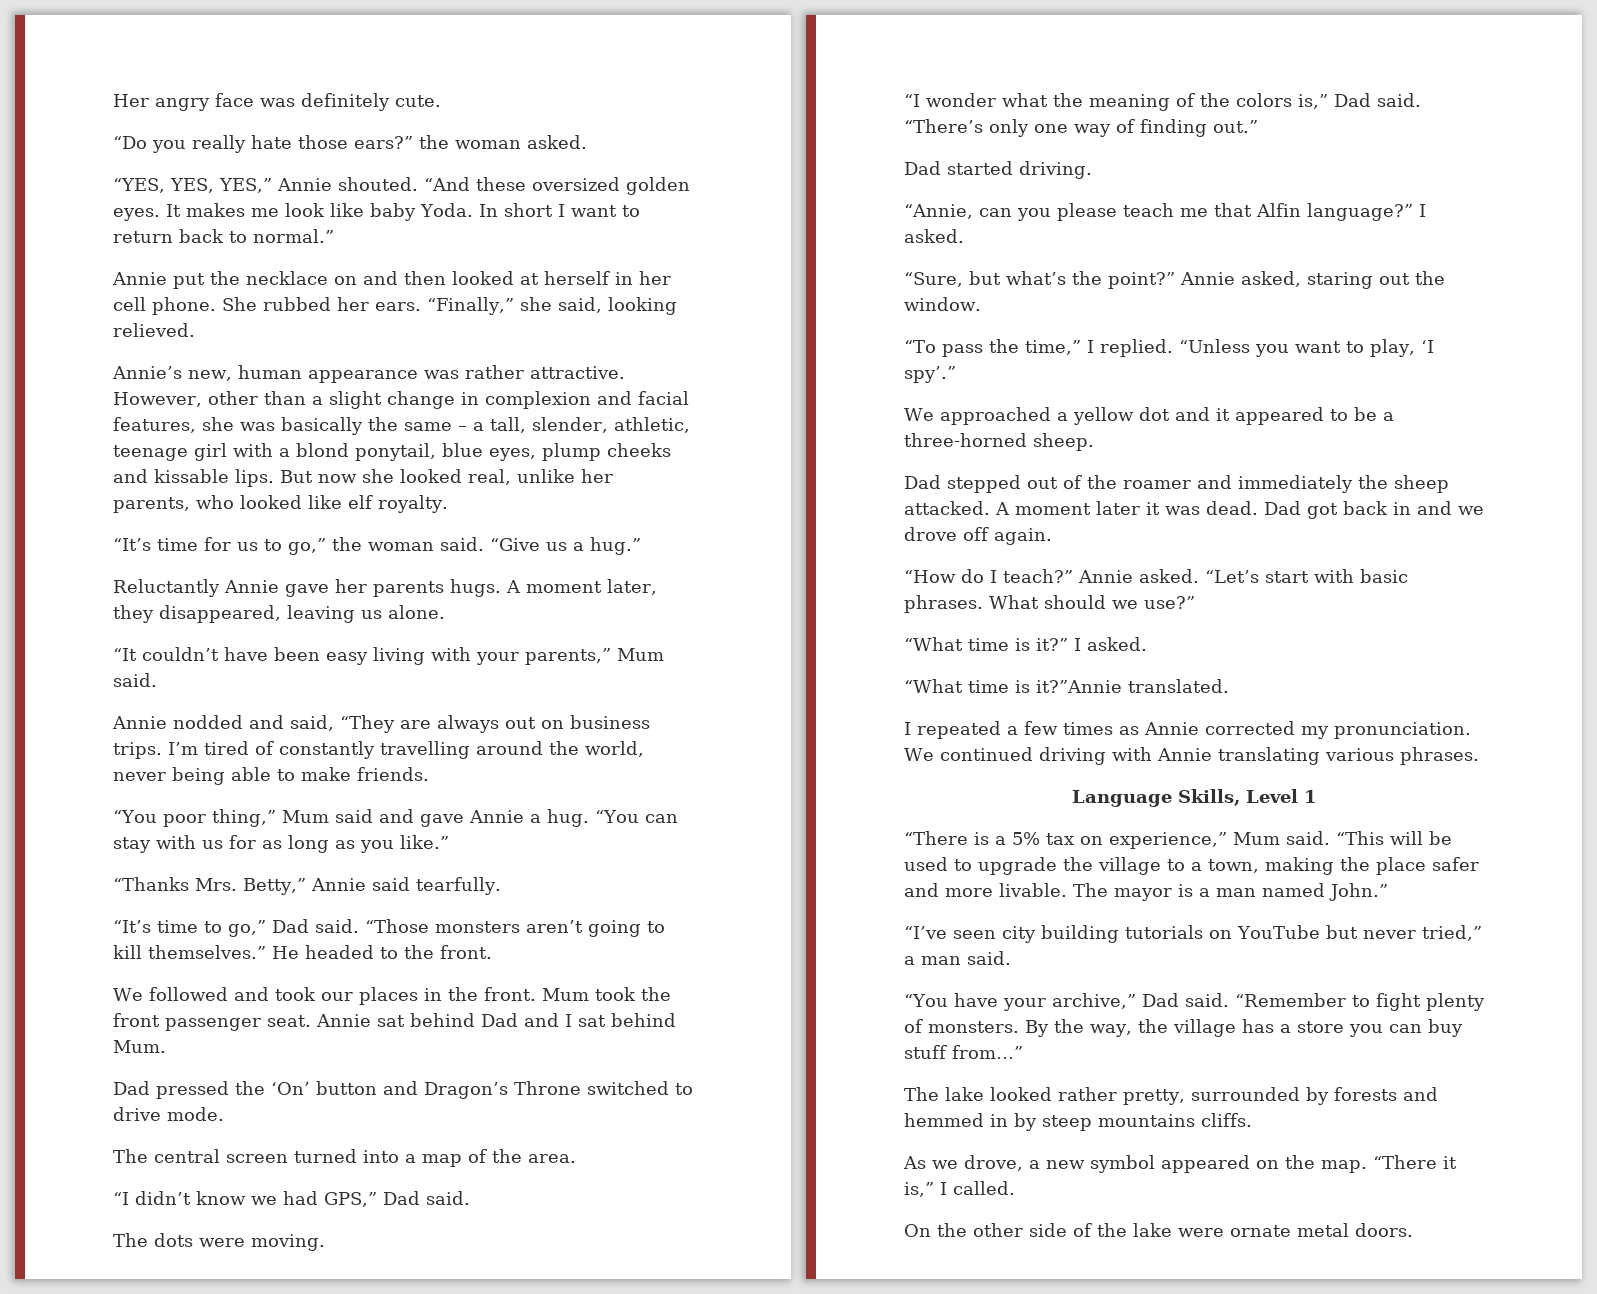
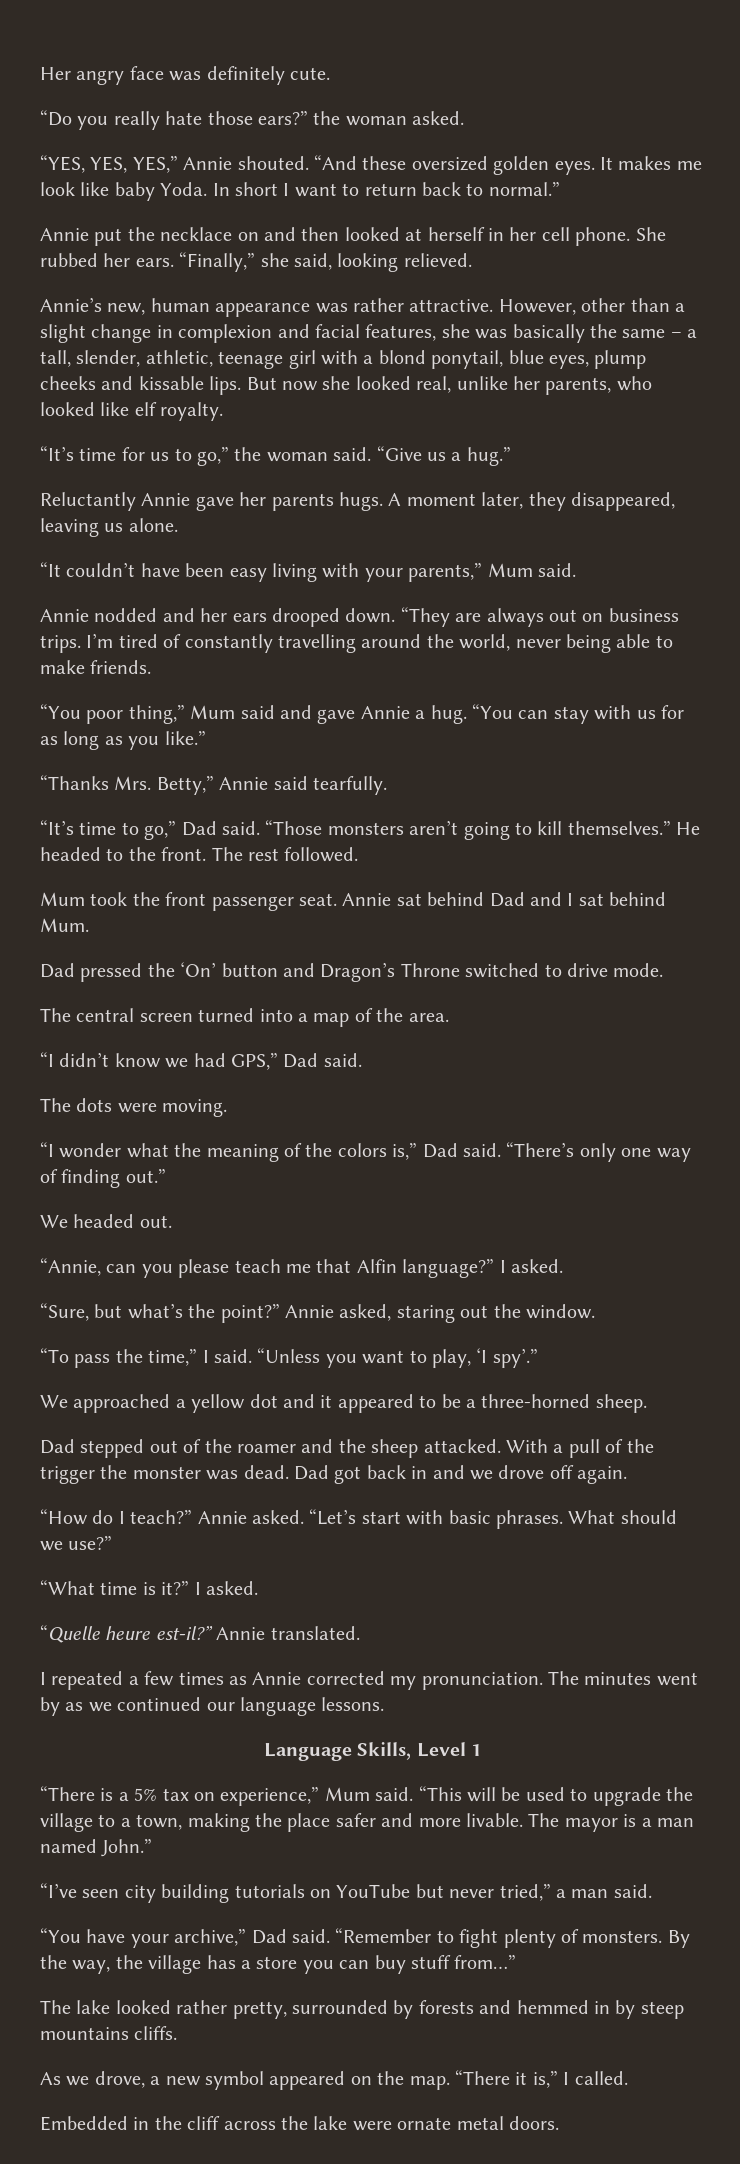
[290,715,334,731] said, -> [200,608,396,627] her ears drooped down.
[113,987,536,1005] // We followed and took our places in the front. -> [211,847,359,862] The rest followed. //
[904,161,1092,179] Dad started driving. -> [40,1214,172,1228] We headed out.
[1099,339,1173,357] replied. -> [214,1349,253,1363] said.
[1238,475,1353,493] immediately -> (334, 1446) none
[995,501,1160,515] A moment later it -> [505,1439,654,1458] [40,1465,201,1484] With a pull of the trigger the monster
[904,679,1122,693] “What time is it?”Annie -> [40,1625,266,1643] “Quelle heure est-il?” Annie
[904,747,1479,765] We continued driving with Annie translating various phrases. -> [548,1671,698,1686] [40,1697,385,1716] The minutes went by as we continued our language lessons.
[904,1223,1092,1237] On the other side of -> [40,2116,276,2131] Embedded in the cliff across

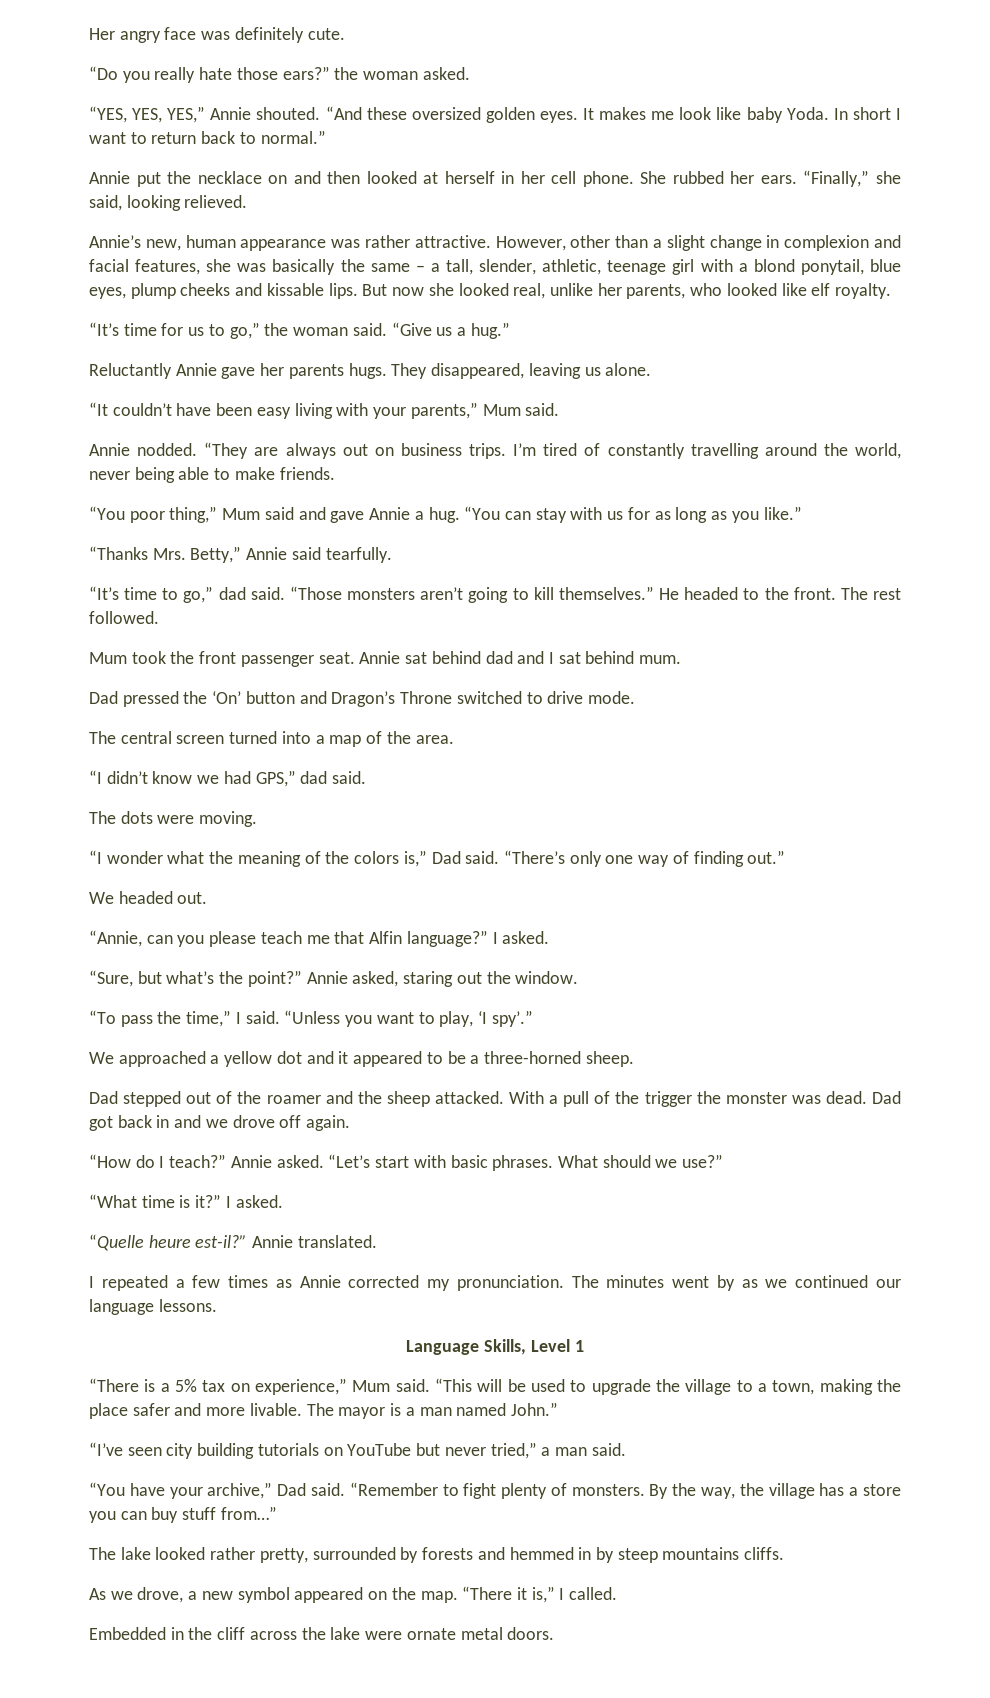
[388,492,566,511] A moment later, they -> [391,363,428,379] They
[94,608,396,627] nodded and her ears drooped down. -> [137,443,198,456] nodded.
[181,821,217,836] Dad -> [218,587,246,600] dad
[489,892,525,907] Dad -> [485,651,513,664] dad
[40,918,89,932] Mum. -> [639,655,682,664] mum.
[283,1053,319,1068] Dad -> [300,771,328,784] dad

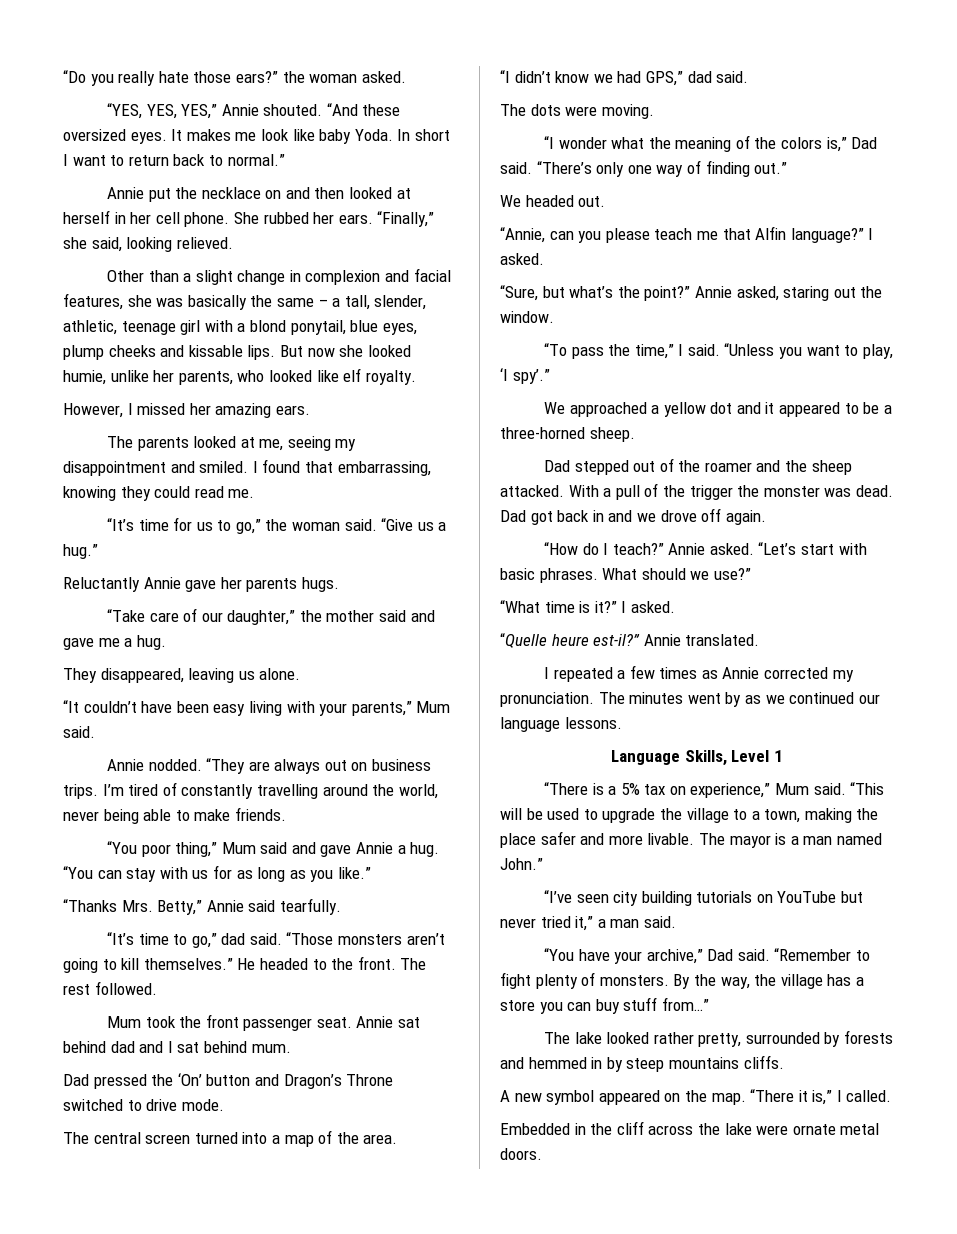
[89,27,345,43] Her angry face was definitely cute. // -> (63, 76) none
[485,107,535,123] golden -> (126, 135) none
[89,235,611,251] Annie’s new, human appearance was rather attractive. However, other -> [106,270,144,282] Other
[513,283,546,299] real, -> [63,370,106,385] humie,
(892, 291) none -> [63,403,310,418] [106,436,357,451] [63,459,431,476] [63,486,255,501] // However, I missed her amazing ears. // The parents looked at me, seeing my disappointment and smiled. I found that embarrassing, knowing they could read me.
(387, 371) none -> [106,608,435,625] [63,635,166,650] // “Take care of our daughter,” the mother said and gave me a hug. //
[490,1442,537,1459] tried,” -> [540,916,594,931] tried it,”
[89,1587,198,1603] As we drove, a -> [500,1090,510,1102] A

